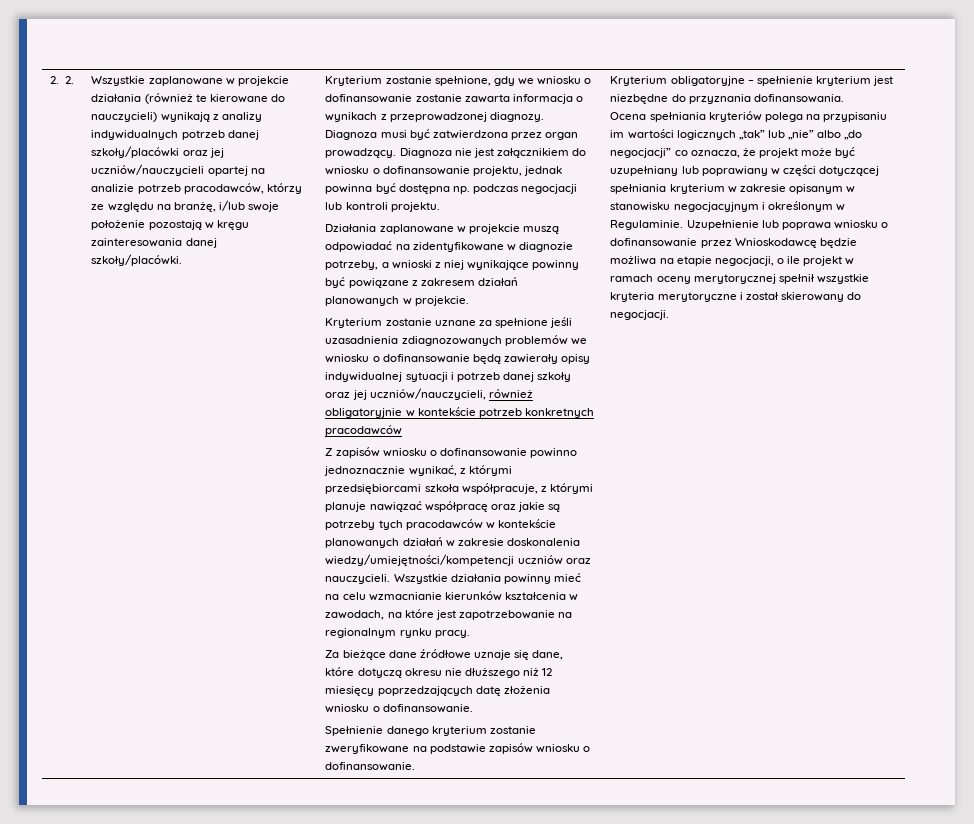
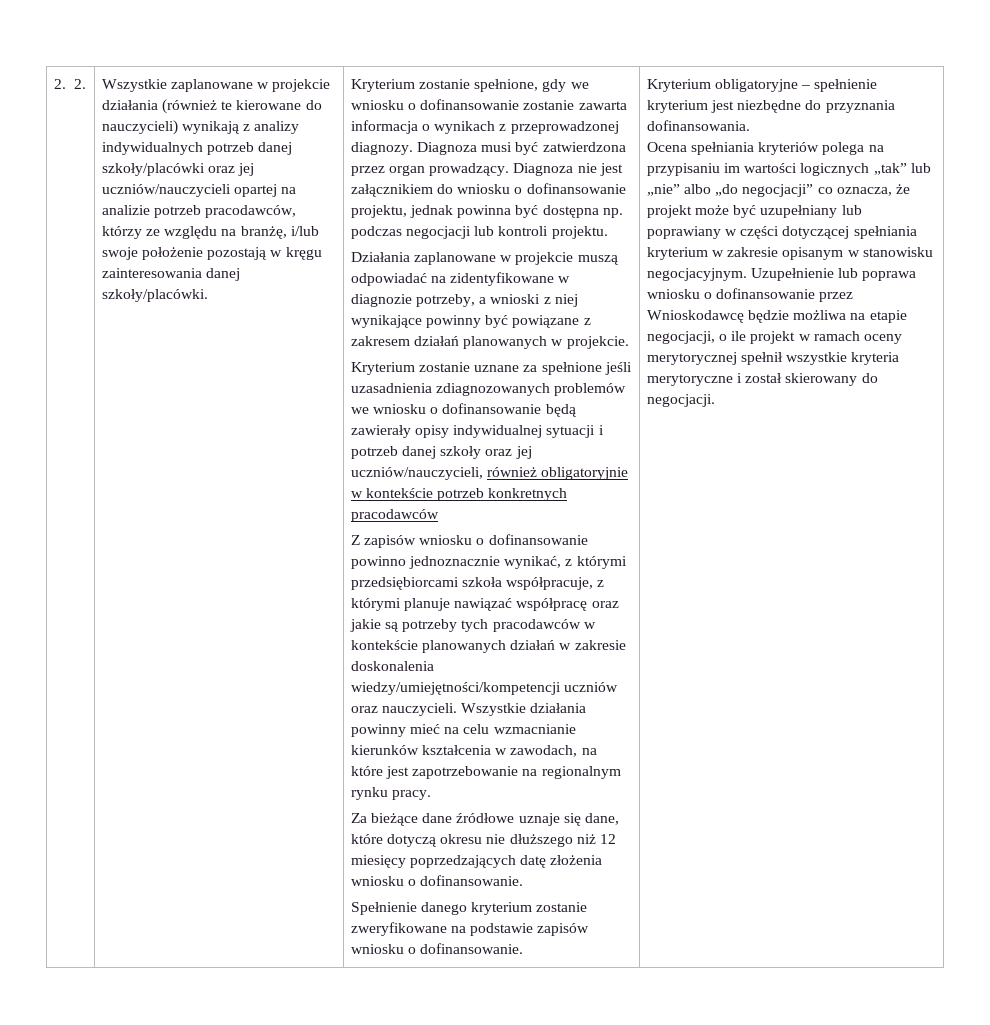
[673,201,845,212] [610,220,684,230] negocjacyjnym i określonym w Regulaminie. -> [646,268,747,281] negocjacyjnym.

